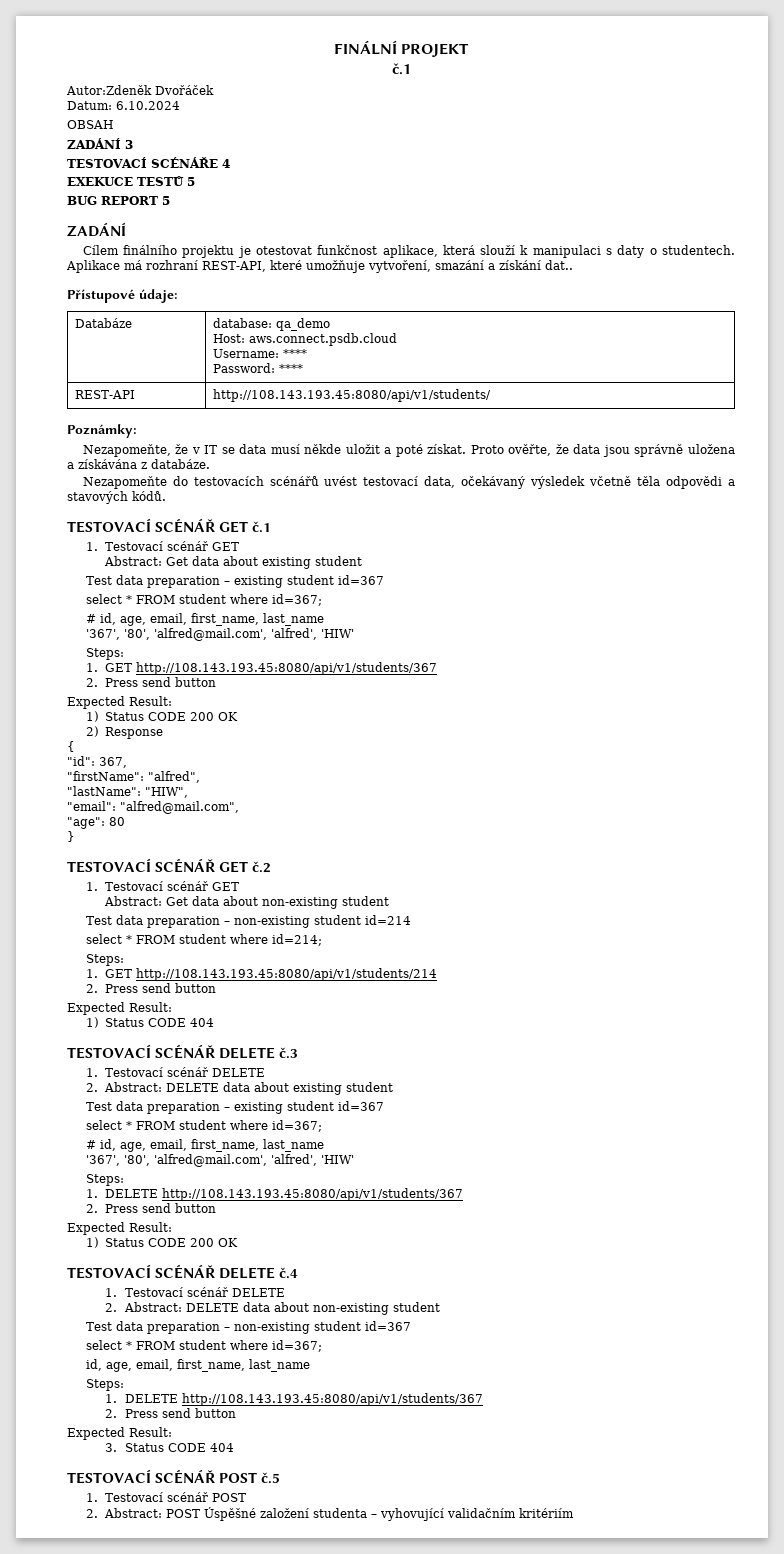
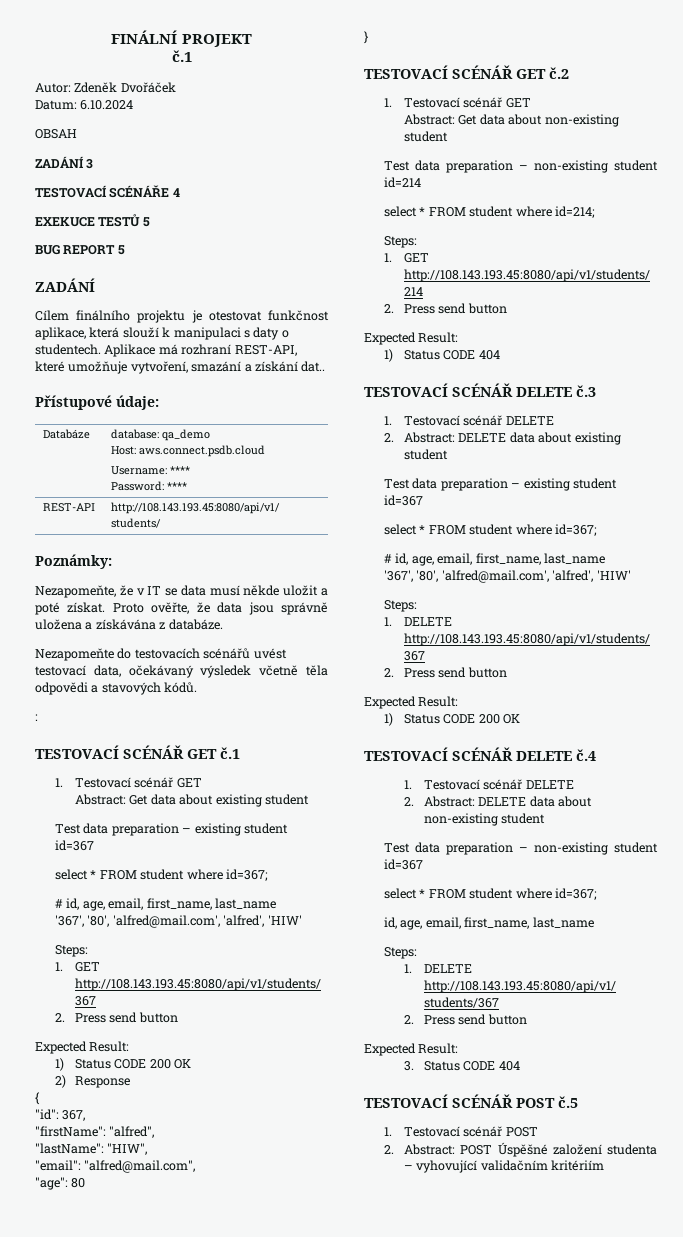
[66,85,152,95] Autor:Zdeněk -> [35,82,118,93] Autor: Zdeněk
(166, 496) none -> [35,714,38,721] // :

